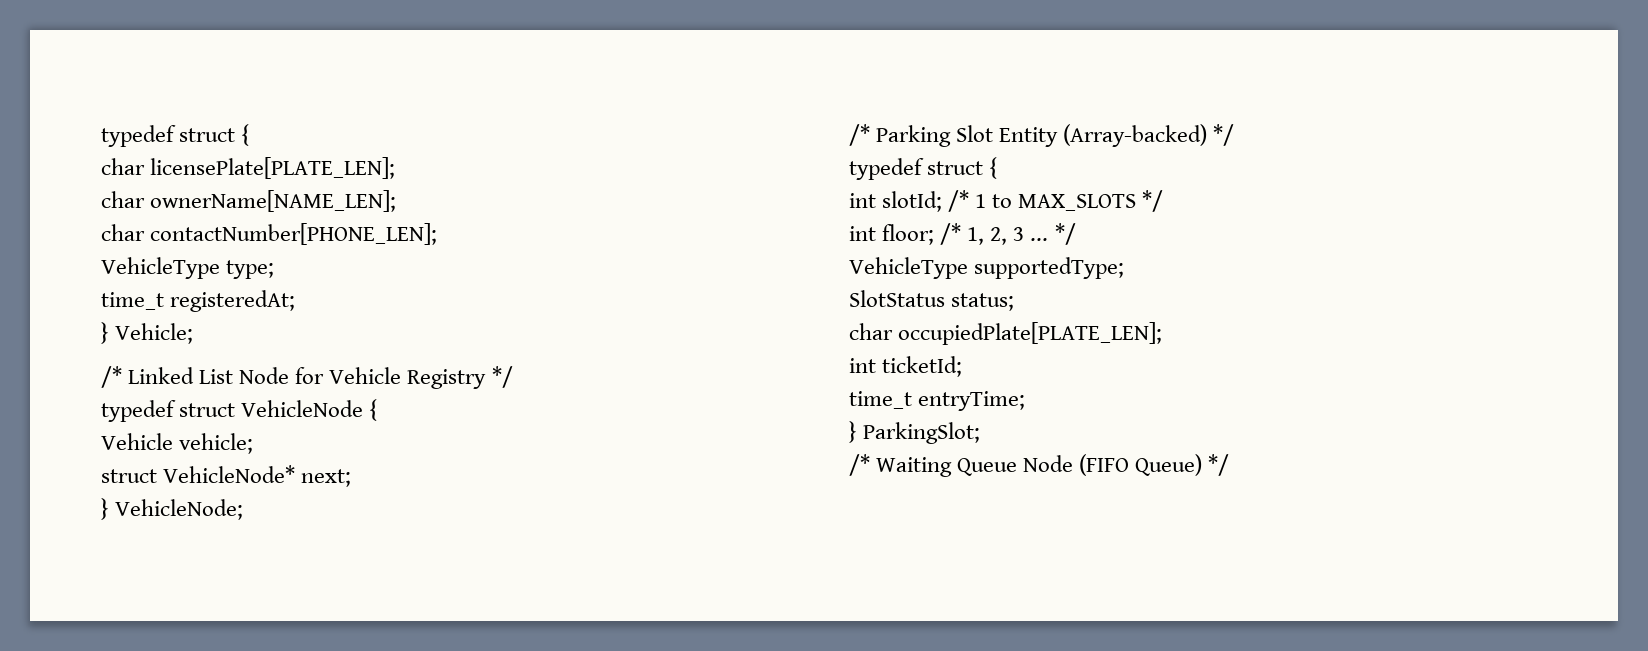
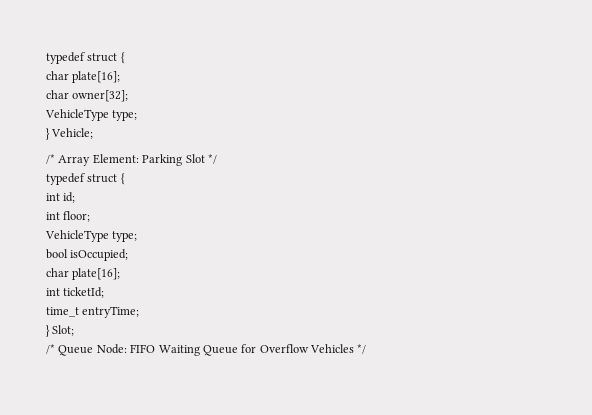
[150,157,396,179] [101,190,397,212] [101,223,438,245] [101,257,275,279] [101,290,296,312] licensePlate[PLATE_LEN]; // char ownerName[NAME_LEN]; // char contactNumber[PHONE_LEN]; // VehicleType type; // time_t registeredAt; -> [72,71,121,83] [46,90,129,102] [45,109,138,121] plate[16]; // char owner[32]; // VehicleType type;
[128,366,513,389] [101,399,378,422] [101,433,254,454] [101,465,352,487] [101,498,244,520] [849,124,1208,147] Linked List Node for Vehicle Registry */ // typedef struct VehicleNode { // Vehicle vehicle; // struct VehicleNode* next; // } VehicleNode; // /* Parking Slot Entity (Array-backed) -> [58,154,205,166] Array Element: Parking Slot
[882,190,1164,212] [849,223,1076,245] [849,257,1125,279] [849,290,1015,311] [849,322,1163,345] slotId; /* 1 to MAX_SLOTS */ // int floor; /* 1, 2, 3 ... */ // VehicleType supportedType; // SlotStatus status; // char occupiedPlate[PLATE_LEN]; -> [63,192,76,203] [46,211,91,222] [45,230,138,242] [46,249,129,261] [46,268,121,280] id; // int floor; // VehicleType type; // bool isOccupied; // char plate[16];
[863,422,981,444] [849,454,1203,477] ParkingSlot; // /* Waiting Queue Node (FIFO Queue) -> [52,325,75,336] [46,344,354,356] Slot; // /* Queue Node: FIFO Waiting Queue for Overflow Vehicles

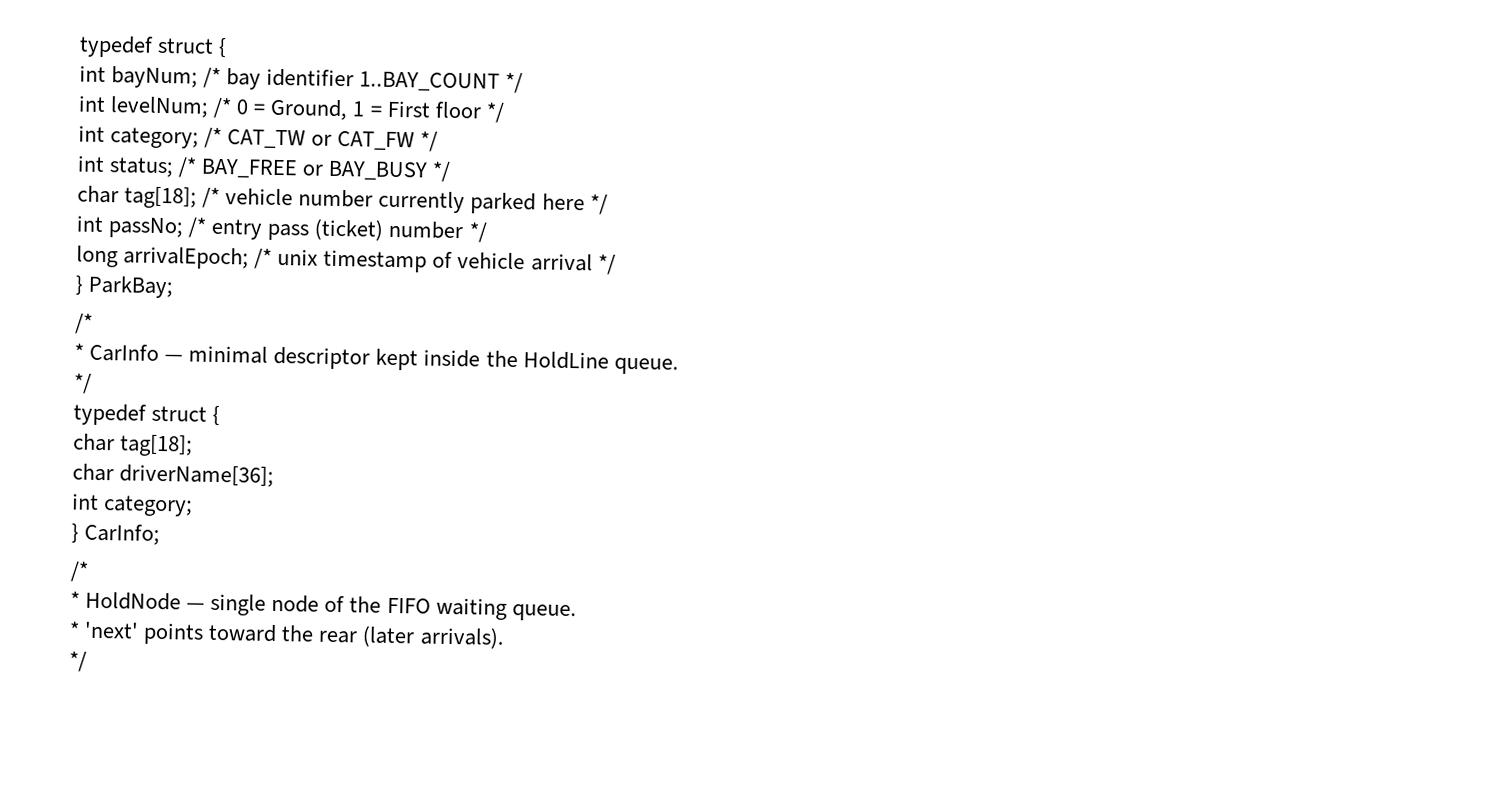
[46,52,125,64] [46,71,121,83] [46,90,129,102] [45,109,138,121] [46,128,94,140] [46,154,217,166] [46,173,125,185] [46,192,76,203] [46,211,91,222] [45,230,138,242] [46,249,129,261] [46,268,121,280] [46,287,105,298] [46,306,140,318] [46,325,75,337] [46,344,354,356] typedef struct { // char plate[16]; // char owner[32]; // VehicleType type; // } Vehicle; // /* Array Element: Parking Slot */ // typedef struct { // int id; // int floor; // VehicleType type; // bool isOccupied; // char plate[16]; // int ticketId; // time_t entryTime; // } Slot; // /* Queue Node: FIFO Waiting Queue for Overflow Vehicles -> [79,35,228,59] [79,65,524,94] [78,95,505,123] [78,125,439,152] [77,155,452,182] [77,185,608,215] [76,215,487,243] [76,245,616,275] [75,275,174,299] [75,313,93,334] [74,343,679,375] [73,373,92,394] [73,403,221,427] [73,433,194,457] [72,463,275,487] [72,493,194,517] [71,523,161,546] [70,561,89,582] [70,591,577,622] [69,621,505,649] typedef struct { // int bayNum; /* bay identifier 1..BAY_COUNT */ // int levelNum; /* 0 = Ground, 1 = First floor */ // int category; /* CAT_TW or CAT_FW */ // int status; /* BAY_FREE or BAY_BUSY */ // char tag[18]; /* vehicle number currently parked here */ // int passNo; /* entry pass (ticket) number */ // long arrivalEpoch; /* unix timestamp of vehicle arrival */ // } ParkBay; // /* // * CarInfo — minimal descriptor kept inside the HoldLine queue. // */ // typedef struct { // char tag[18]; // char driverName[36]; // int category; // } CarInfo; // /* // * HoldNode — single node of the FIFO waiting queue. // * 'next' points toward the rear (later arrivals). //

